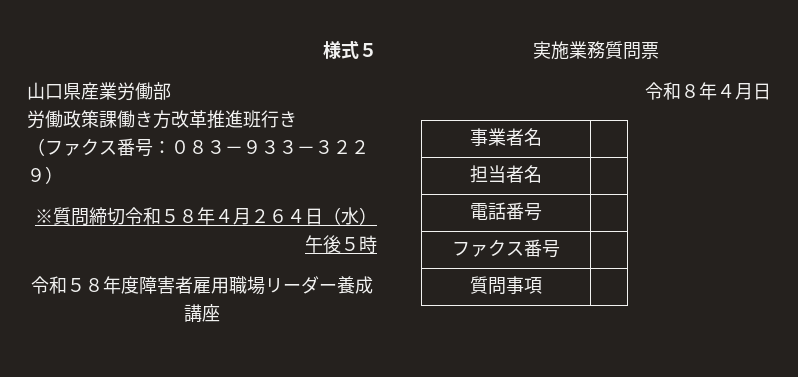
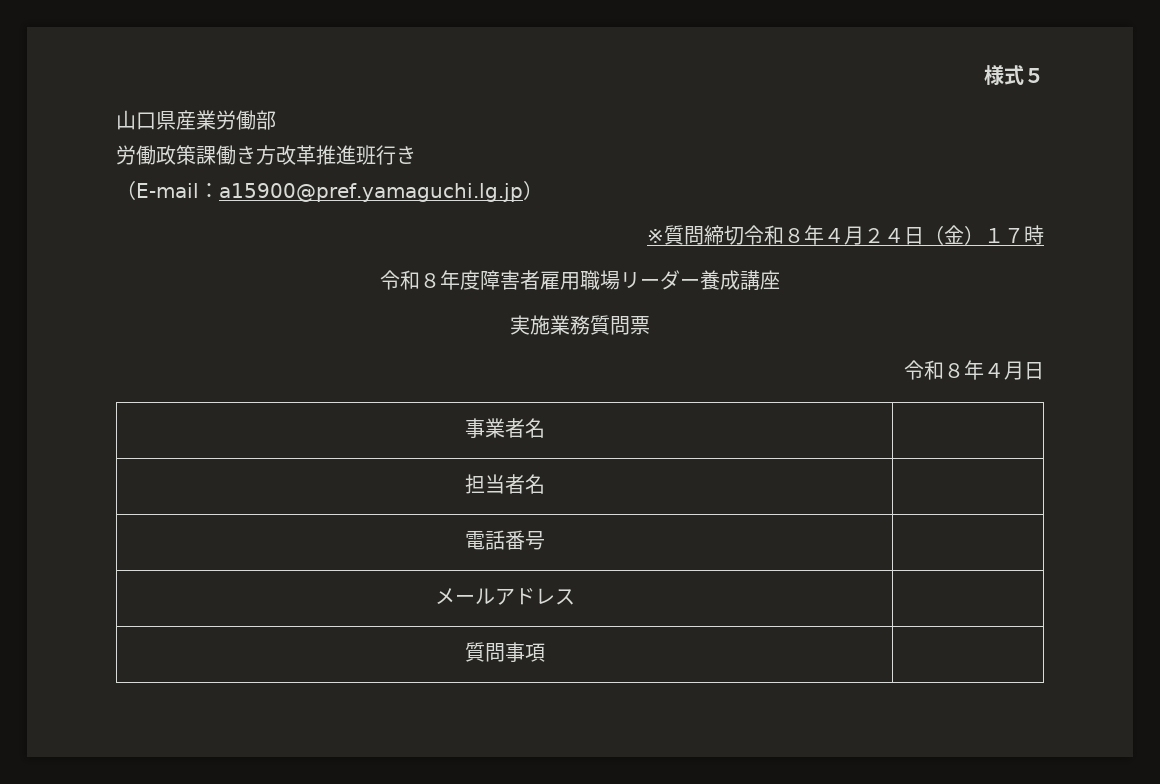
[45,138,369,157] [27,168,45,182] ファクス番号：０８３－９３３－３２２９ -> [136,183,523,202] E-mail：a15900@pref.yamaguchi.lg.jp
[161,209,179,223] ５ -> (784, 235) none
[269,207,377,225] [305,235,359,253] ６４日（水）午後５ -> [884,225,1024,245] ４日（金）１７
[67,278,85,292] ５ -> (420, 280) none
[452,239,560,258] ファクス番号 -> [434,588,575,605] メールアドレス

